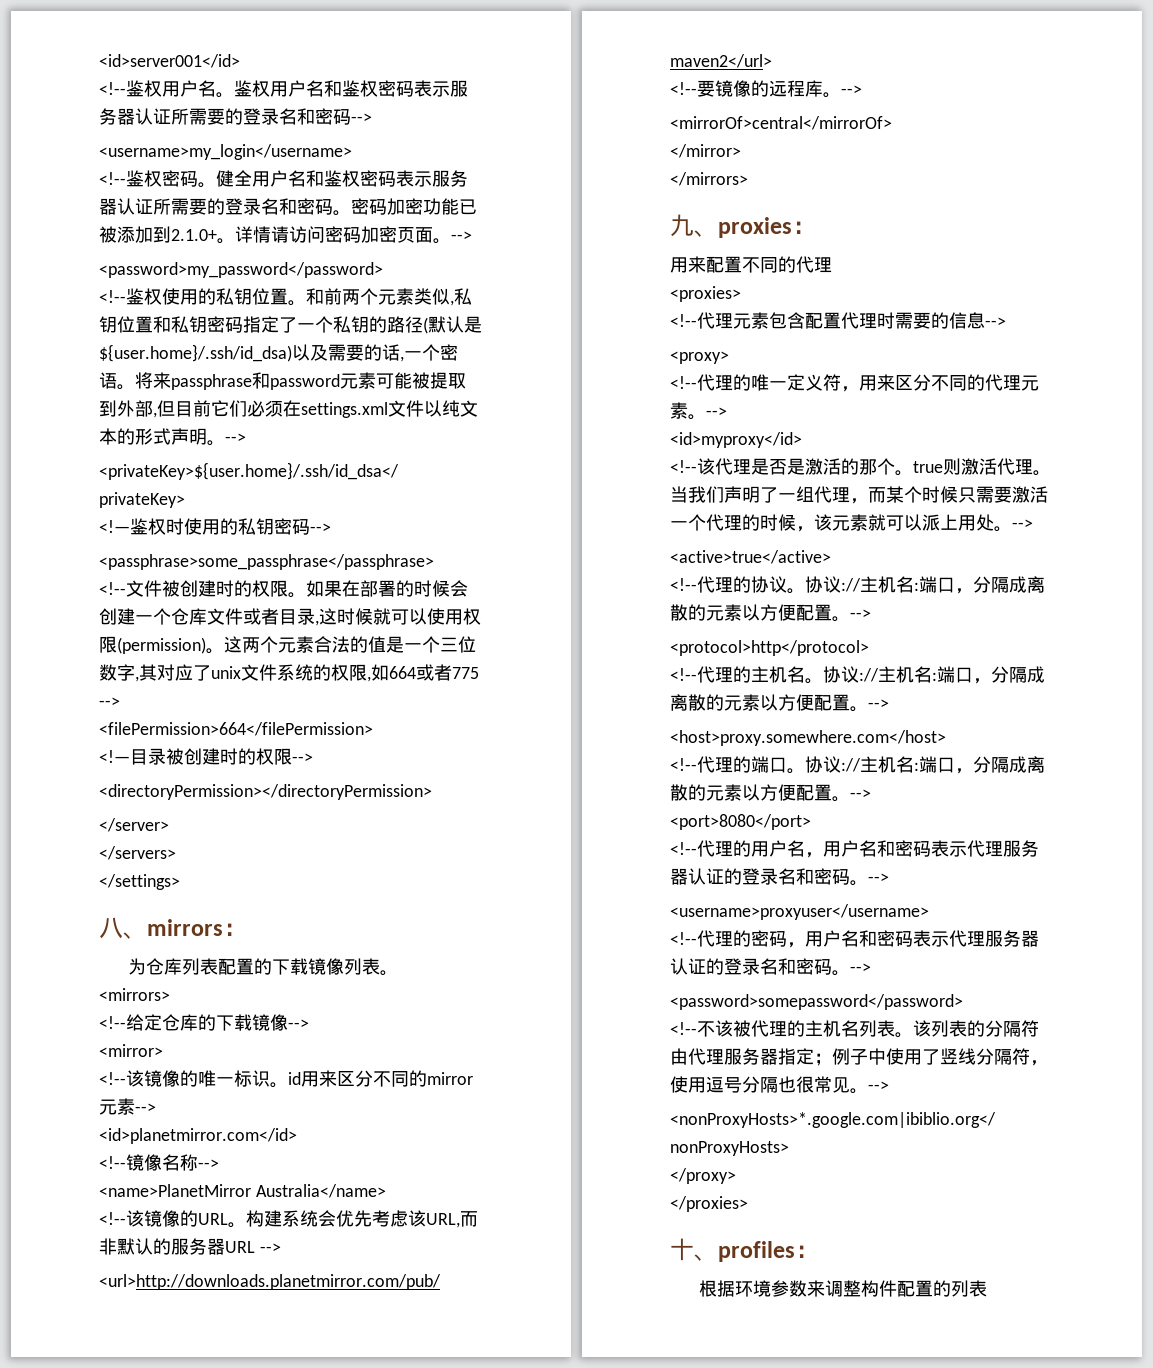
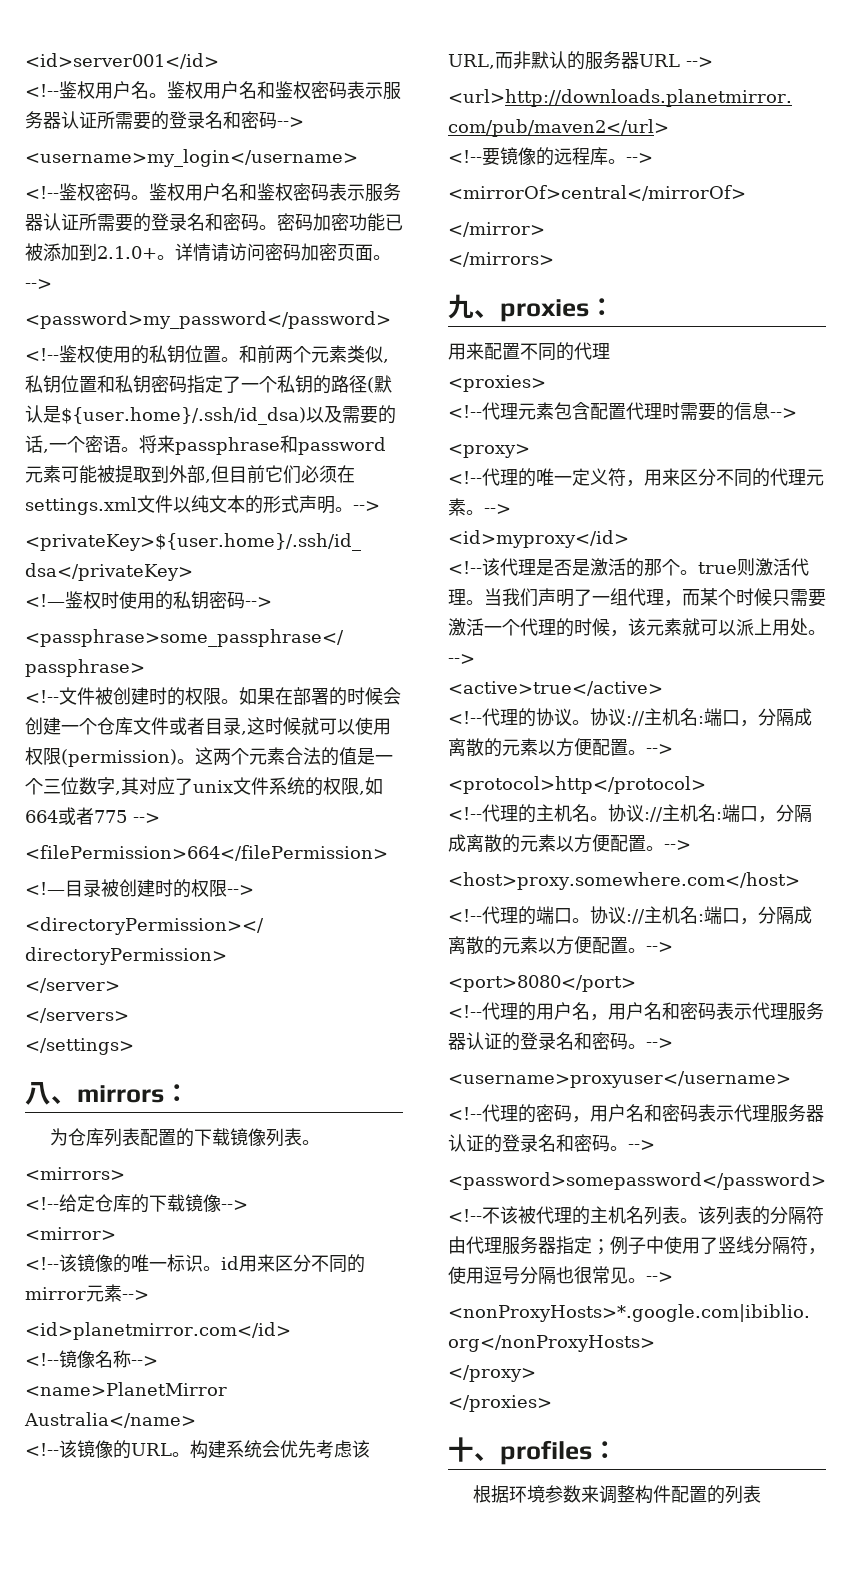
[216,170,252,187] 健全 -> [149,183,185,201] 鉴权

